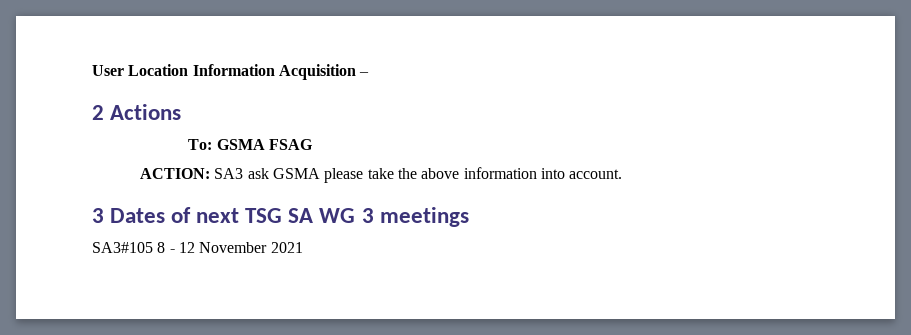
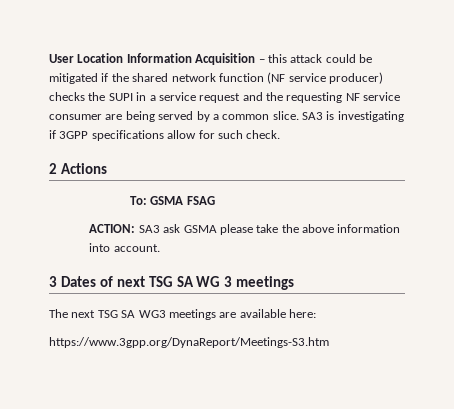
(370, 74) none -> [267,54,372,63] [49,72,383,84] [49,92,401,103] [49,111,404,122] [49,130,281,141] this attack could be mitigated if the shared network function (NF service producer) checks the SUPI in a service request and the requesting NF service consumer are being served by a common slice. SA3 is investigating if 3GPP specifications allow for such check.
[92,242,303,253] SA3#105 8 - 12 November 2021 -> [49,309,316,320] [49,337,329,348] The next TSG SA WG3 meetings are available here: // https://www.3gpp.org/DynaReport/Meetings-S3.htm

